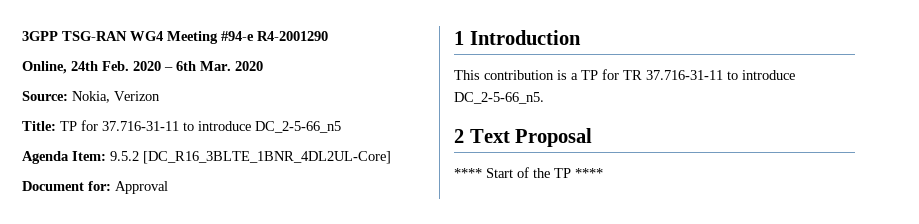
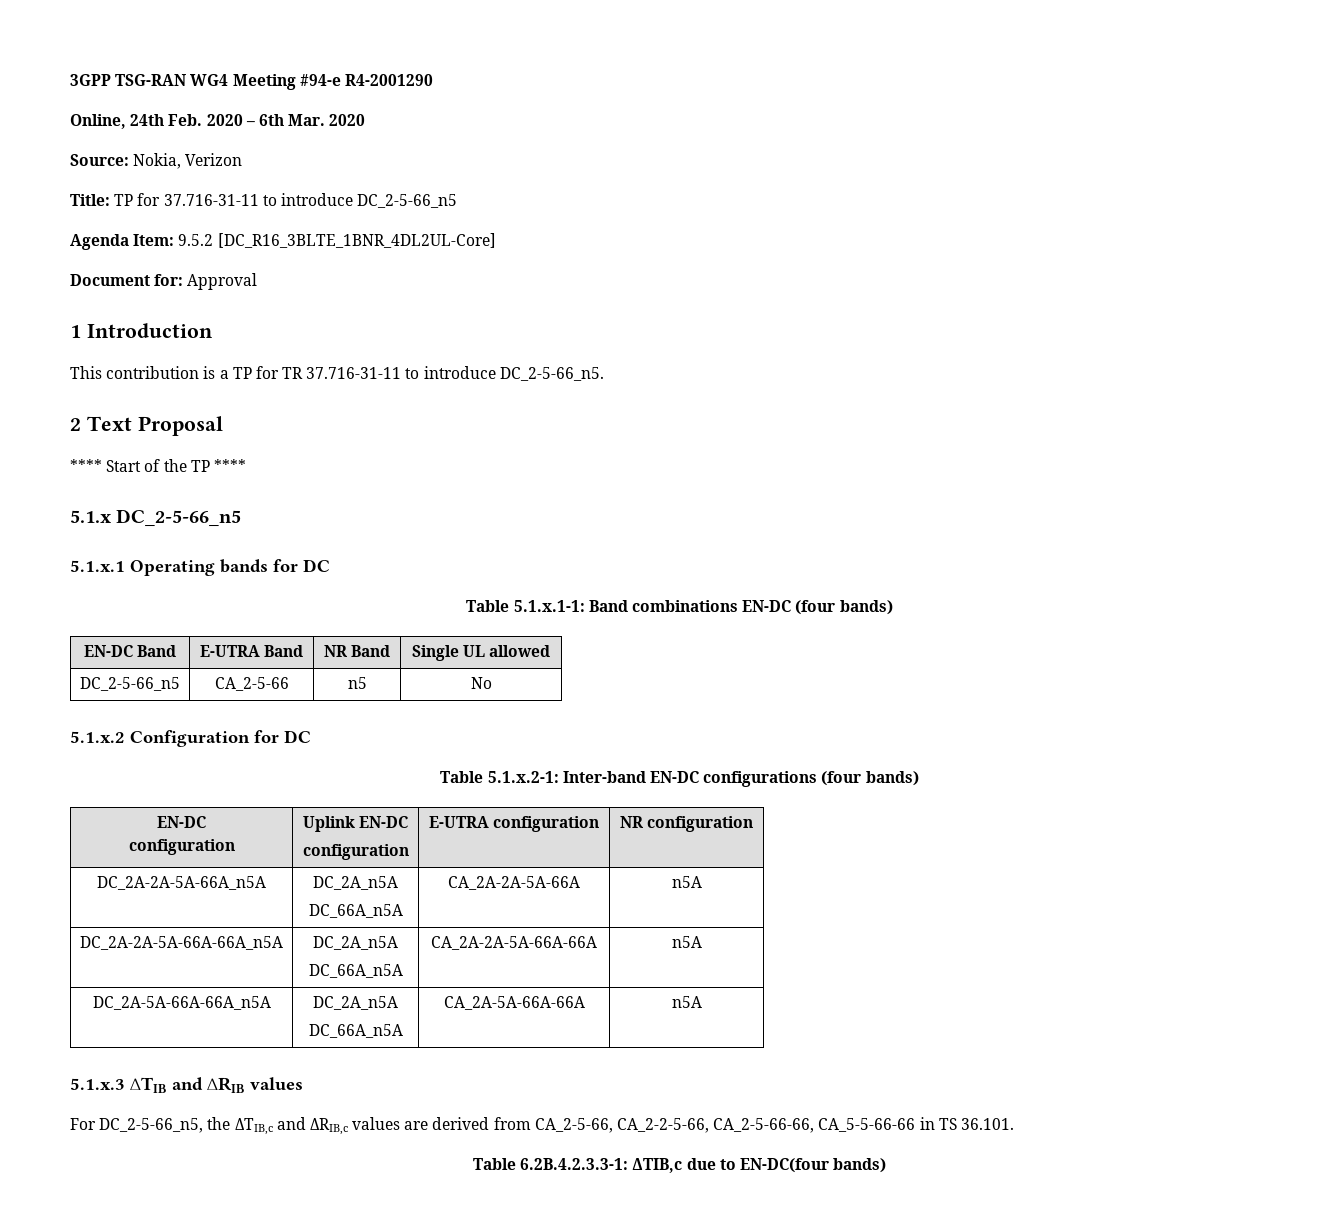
(603, 173) none -> [70,509,242,527] [70,559,330,576] [466,600,893,615] [83,645,177,657] [199,645,304,657] [323,645,391,657] [411,645,551,661] [80,677,180,691] [214,677,289,691] [347,677,367,689] [470,677,492,689] [70,730,311,747] [440,771,919,787] [157,816,206,828] [128,839,235,855] [302,816,409,832] [302,844,409,860] [428,816,600,832] [619,816,754,832] [97,876,266,890] [313,876,398,890] [308,904,403,918] [448,876,580,890] [671,876,702,888] [80,936,283,950] [313,936,398,950] [308,964,403,978] [431,936,597,950] [671,936,702,948] [92,996,271,1010] [313,996,398,1010] [308,1024,403,1038] [443,996,585,1010] [671,996,702,1008] [70,1077,303,1093] [70,1117,1014,1135] [472,1158,887,1173] // 5.1.x DC_2-5-66_n5 // 5.1.x.1 Operating bands for DC // Table 5.1.x.1-1: Band combinations EN-DC (four bands) // EN-DC Band | E-UTRA Band | NR Band | Single UL allowed // DC_2-5-66_n5 | CA_2-5-66 | n5 | No // 5.1.x.2 Configuration for DC // Table 5.1.x.2-1: Inter-band EN-DC configurations (four bands) // EN-DC // configuration | Uplink EN-DC // configuration | E-UTRA configuration | NR configuration // DC_2A-2A-5A-66A_n5A | DC_2A_n5A // DC_66A_n5A | CA_2A-2A-5A-66A | n5A // DC_2A-2A-5A-66A-66A_n5A | DC_2A_n5A // DC_66A_n5A | CA_2A-2A-5A-66A-66A | n5A // DC_2A-5A-66A-66A_n5A | DC_2A_n5A // DC_66A_n5A | CA_2A-5A-66A-66A | n5A // 5.1.x.3 ∆TIB and ∆RIB values // For DC_2-5-66_n5, the ΔTIB,c and ΔRIB,c values are derived from CA_2-5-66, CA_2-2-5-66, CA_2-5-66-66, CA_5-5-66-66 in TS 36.101. // Table 6.2B.4.2.3.3-1: ΔTIB,c due to EN-DC(four bands)

